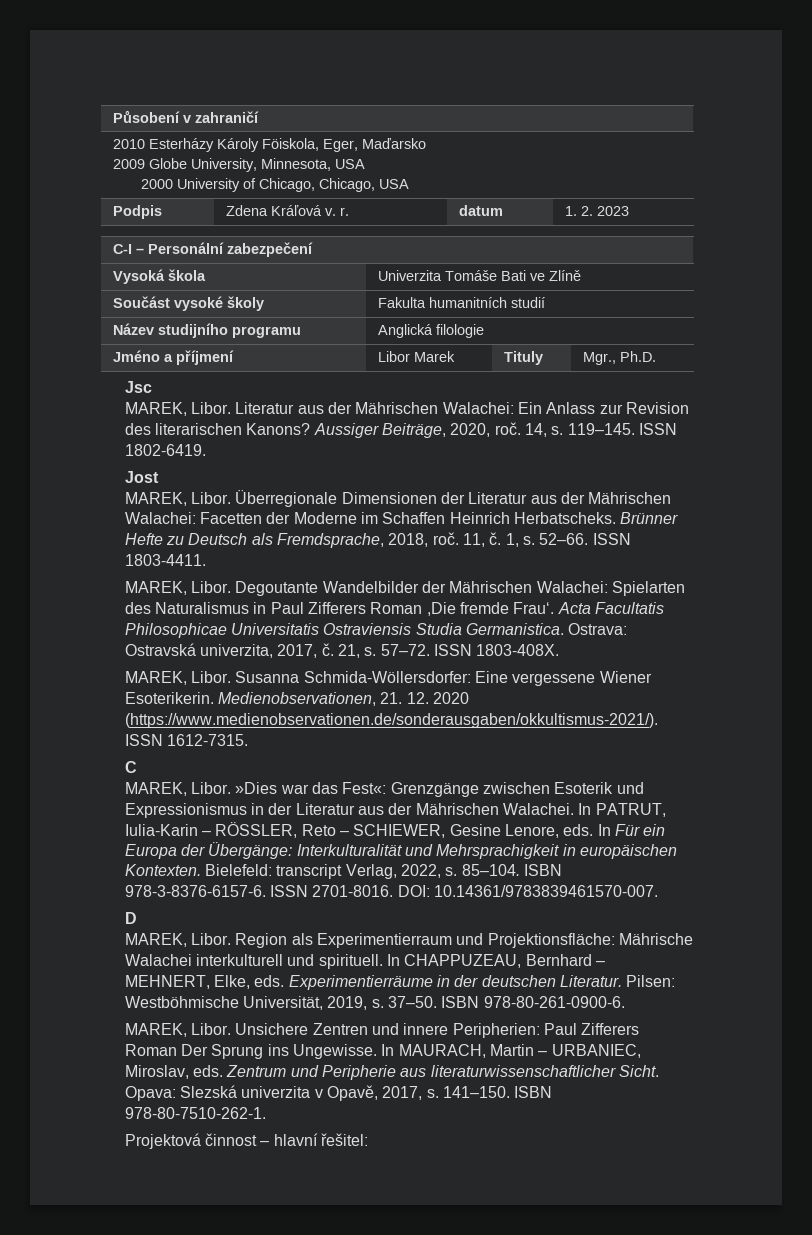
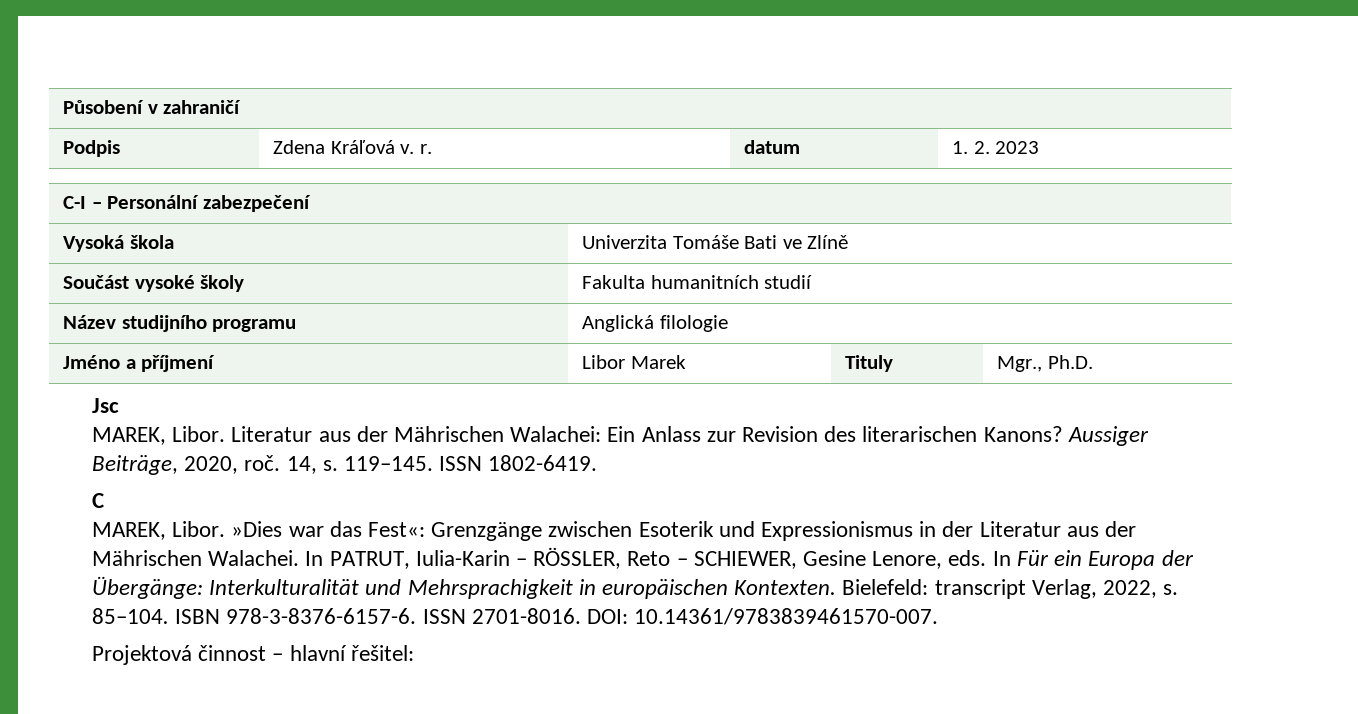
[112,138,426,152] [112,158,365,172] [141,178,410,192] // 2010 Esterházy Károly Föiskola, Eger, Maďarsko // 2009 Globe University, Minnesota, USA // 2000 University of Chicago, Chicago, USA -> (242, 107) none
[124,471,159,483] [124,490,672,507] [124,512,679,524] [124,532,631,548] [124,554,206,566] [124,581,685,596] [124,602,664,616] [124,623,628,638] [124,643,560,658] [124,671,652,686] [124,692,469,706] [124,713,658,728] [124,734,248,746] // Jost // MAREK, Libor. Überregionale Dimensionen der Literatur aus der Mährischen Walachei: Facetten der Moderne im Schaffen Heinrich Herbatscheks. Brünner Hefte zu Deutsch als Fremdsprache, 2018, roč. 11, č. 1, s. 52–66. ISSN 1803-4411. // MAREK, Libor. Degoutante Wandelbilder der Mährischen Walachei: Spielarten des Naturalismus in Paul Zifferers Roman ,Die fremde Frau‘. Acta Facultatis Philosophicae Universitatis Ostraviensis Studia Germanistica. Ostrava: Ostravská univerzita, 2017, č. 21, s. 57–72. ISSN 1803-408X. // MAREK, Libor. Susanna Schmida-Wöllersdorfer: Eine vergessene Wiener Esoterikerin. Medienobservationen, 21. 12. 2020 (https://www.medienobservationen.de/sonderausgaben/okkultismus-2021/). ISSN 1612-7315. -> (598, 463) none
[124,912,137,924] [124,933,693,948] [124,954,605,969] [124,975,676,990] [124,996,625,1010] [124,1023,640,1038] [124,1044,641,1059] [124,1065,659,1080] [124,1085,553,1101] [124,1107,266,1119] // D // MAREK, Libor. Region als Experimentierraum und Projektionsfläche: Mährische Walachei interkulturell und spirituell. In CHAPPUZEAU, Bernhard – MEHNERT, Elke, eds. Experimentierräume in der deutschen Literatur. Pilsen: Westböhmische Universität, 2019, s. 37–50. ISBN 978-80-261-0900-6. // MAREK, Libor. Unsichere Zentren und innere Peripherien: Paul Zifferers Roman Der Sprung ins Ungewisse. In MAURACH, Martin – URBANIEC, Miroslav, eds. Zentrum und Peripherie aus literaturwissenschaftlicher Sicht. Opava: Slezská univerzita v Opavě, 2017, s. 141–150. ISBN 978-80-7510-262-1. -> (939, 616) none

